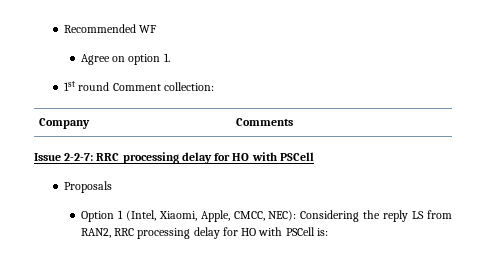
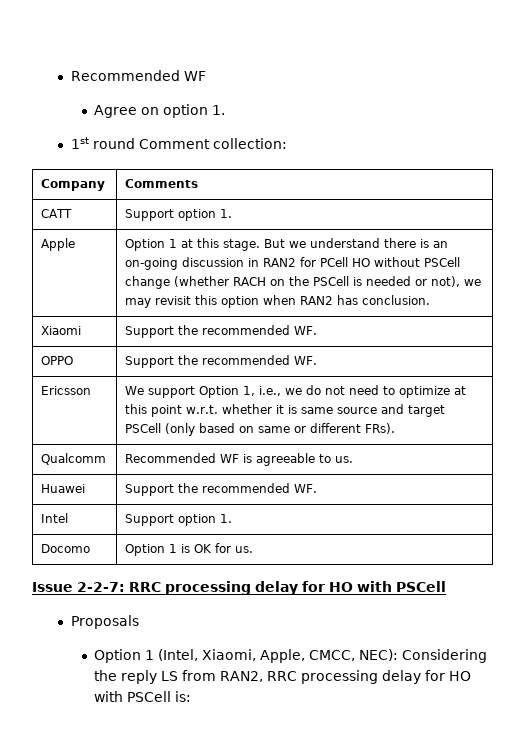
(294, 122) none -> [41,209,73,218] [125,209,233,221] [41,238,76,251] [125,238,449,251] [125,257,461,270] [125,276,482,289] [125,295,431,308] [41,326,82,335] [125,325,318,338] [41,356,74,365] [125,355,318,368] [41,386,92,395] [125,385,467,398] [125,404,446,417] [125,423,396,436] [41,453,107,465] [125,453,354,466] [41,484,86,493] [125,483,318,496] [41,513,69,523] [125,514,233,526] [41,544,91,553] [125,543,254,556] // CATT | Support option 1. // Apple | Option 1 at this stage. But we understand there is an on-going discussion in RAN2 for PCell HO without PSCell change (whether RACH on the PSCell is needed or not), we may revisit this option when RAN2 has conclusion. // Xiaomi | Support the recommended WF. // OPPO | Support the recommended WF. // Ericsson | We support Option 1, i.e., we do not need to optimize at this point w.r.t. whether it is same source and target PSCell (only based on same or different FRs). // Qualcomm | Recommended WF is agreeable to us. // Huawei | Support the recommended WF. // Intel | Support option 1. // Docomo | Option 1 is OK for us.

